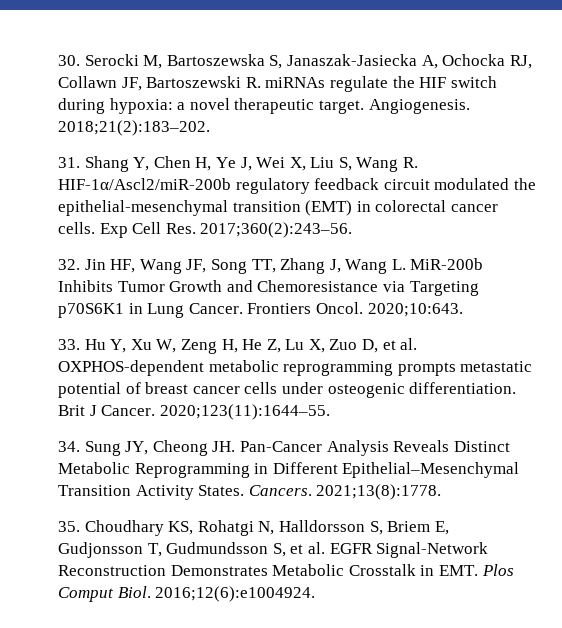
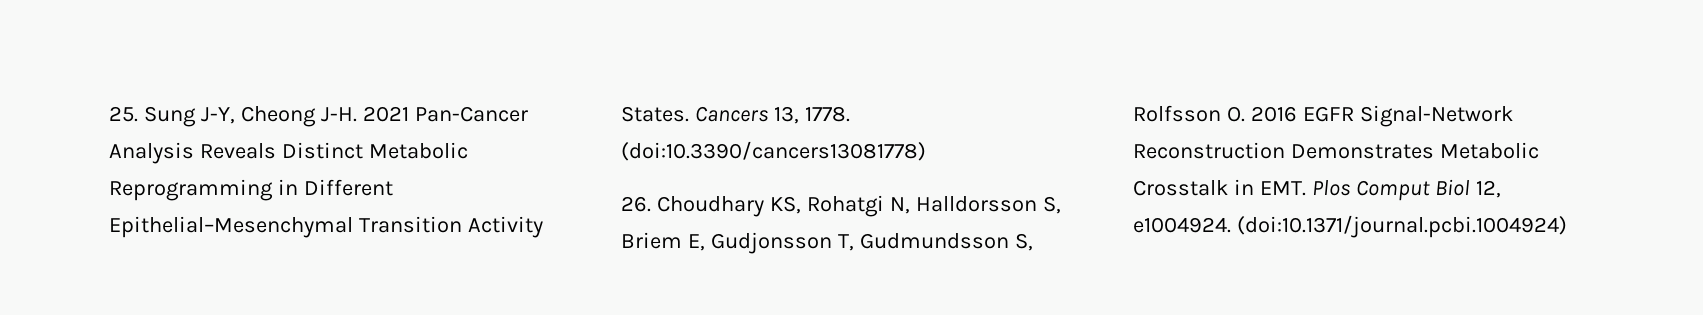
[58,54,532,69] [58,76,497,92] [58,98,470,114] [58,120,210,136] [58,156,419,172] [58,178,536,194] [58,200,498,216] [58,222,353,238] [58,258,484,274] [58,280,479,296] [58,302,463,318] [58,338,418,354] [58,360,533,376] [58,382,517,398] [58,404,330,420] [58,440,236,456] 30. Serocki M, Bartoszewska S, Janaszak-Jasiecka A, Ochocka RJ, Collawn JF, Bartoszewski R. miRNAs regulate the HIF switch during hypoxia: a novel therapeutic target. Angiogenesis. 2018;21(2):183–202. // 31. Shang Y, Chen H, Ye J, Wei X, Liu S, Wang R. HIF-1α/Ascl2/miR-200b regulatory feedback circuit modulated the epithelial-mesenchymal transition (EMT) in colorectal cancer cells. Exp Cell Res. 2017;360(2):243–56. // 32. Jin HF, Wang JF, Song TT, Zhang J, Wang L. MiR-200b Inhibits Tumor Growth and Chemoresistance via Targeting p70S6K1 in Lung Cancer. Frontiers Oncol. 2020;10:643. // 33. Hu Y, Xu W, Zeng H, He Z, Lu X, Zuo D, et al. OXPHOS-dependent metabolic reprogramming prompts metastatic potential of breast cancer cells under osteogenic differentiation. Brit J Cancer. 2020;123(11):1644–55. // 34. Sung JY, Cheong JH. -> [109,106,409,127] 25. Sung J-Y, Cheong J-H. 2021
[248,484,442,500] [58,521,80,532] Cancers. 2021;13(8):1778. // 35. -> [694,106,850,124] [621,141,926,161] [621,196,651,212] Cancers 13, 1778. (doi:10.3390/cancers13081778) // 26.
[290,542,325,554] et al. -> [1133,105,1297,122] Rolfsson O. 2016
[117,586,316,602] Biol. 2016;12(6):e1004924. -> [1434,179,1501,198] [1133,215,1567,238] Biol 12, e1004924. (doi:10.1371/journal.pcbi.1004924)

